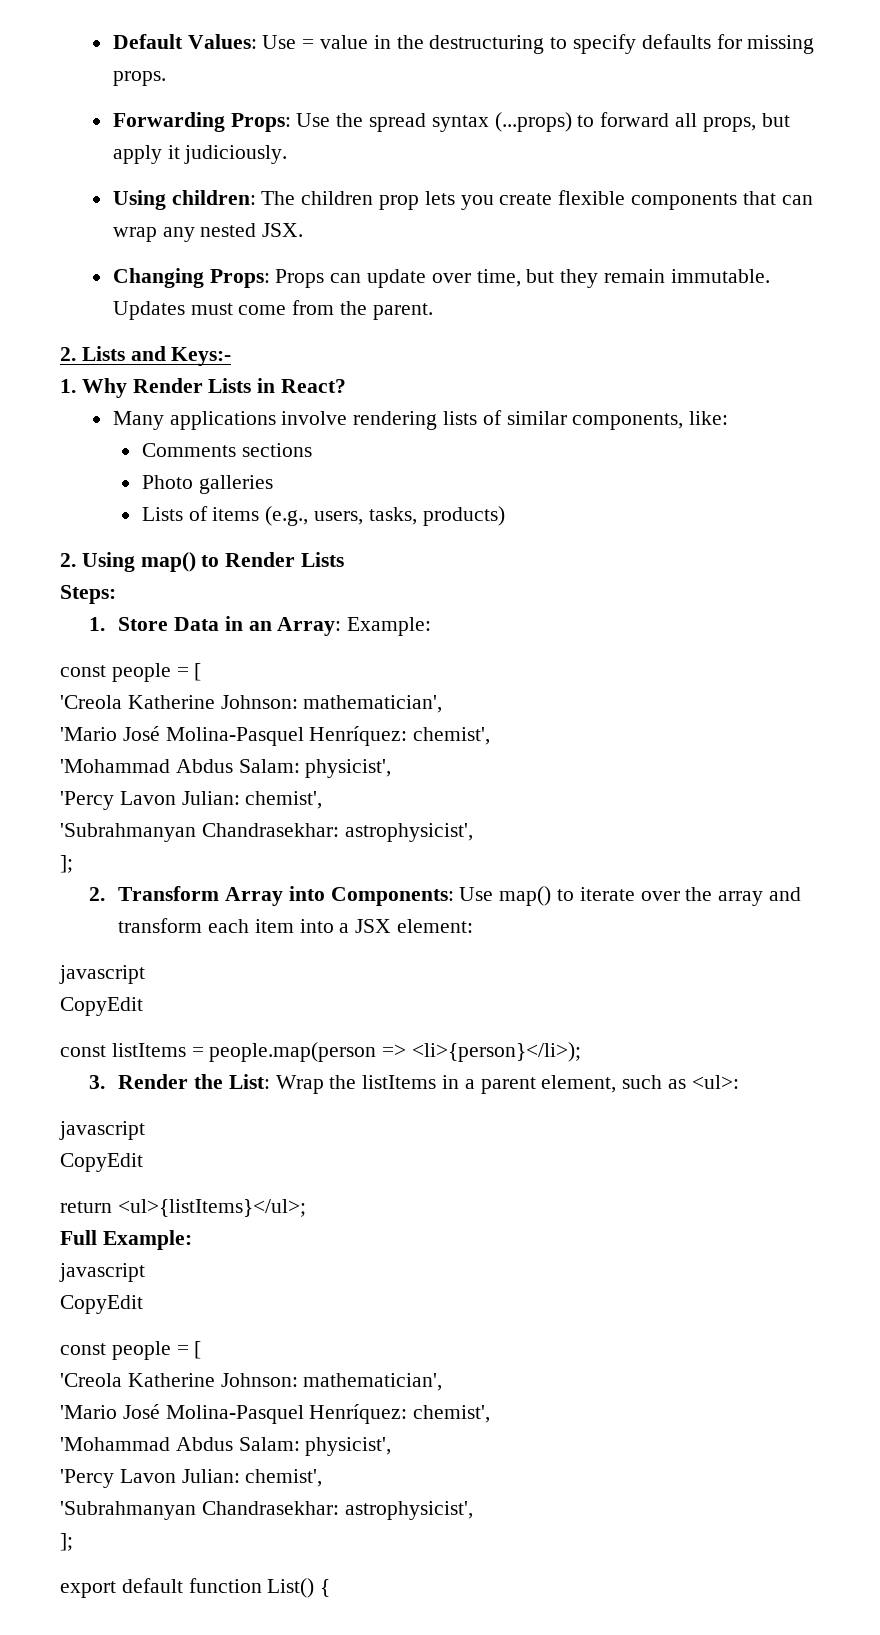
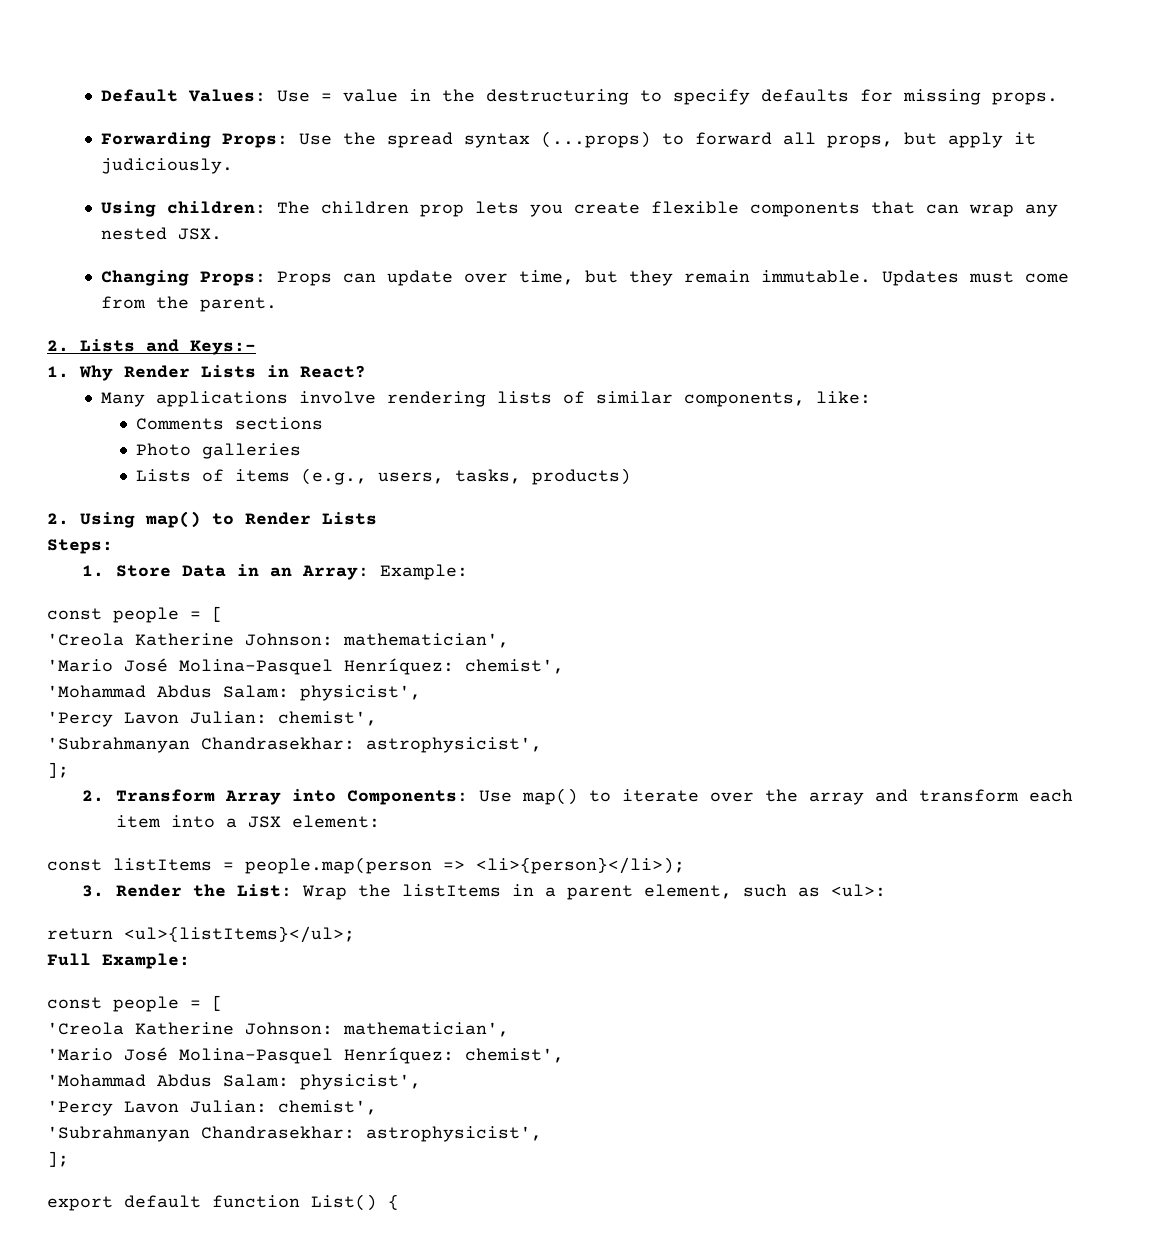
[59,965,145,984] [60,997,143,1016] // javascript // CopyEdit -> (381, 821) none
[59,1121,145,1140] [60,1153,143,1172] // javascript // CopyEdit -> (887, 890) none
[59,1263,145,1282] [60,1295,143,1314] // javascript // CopyEdit -> (190, 961) none

